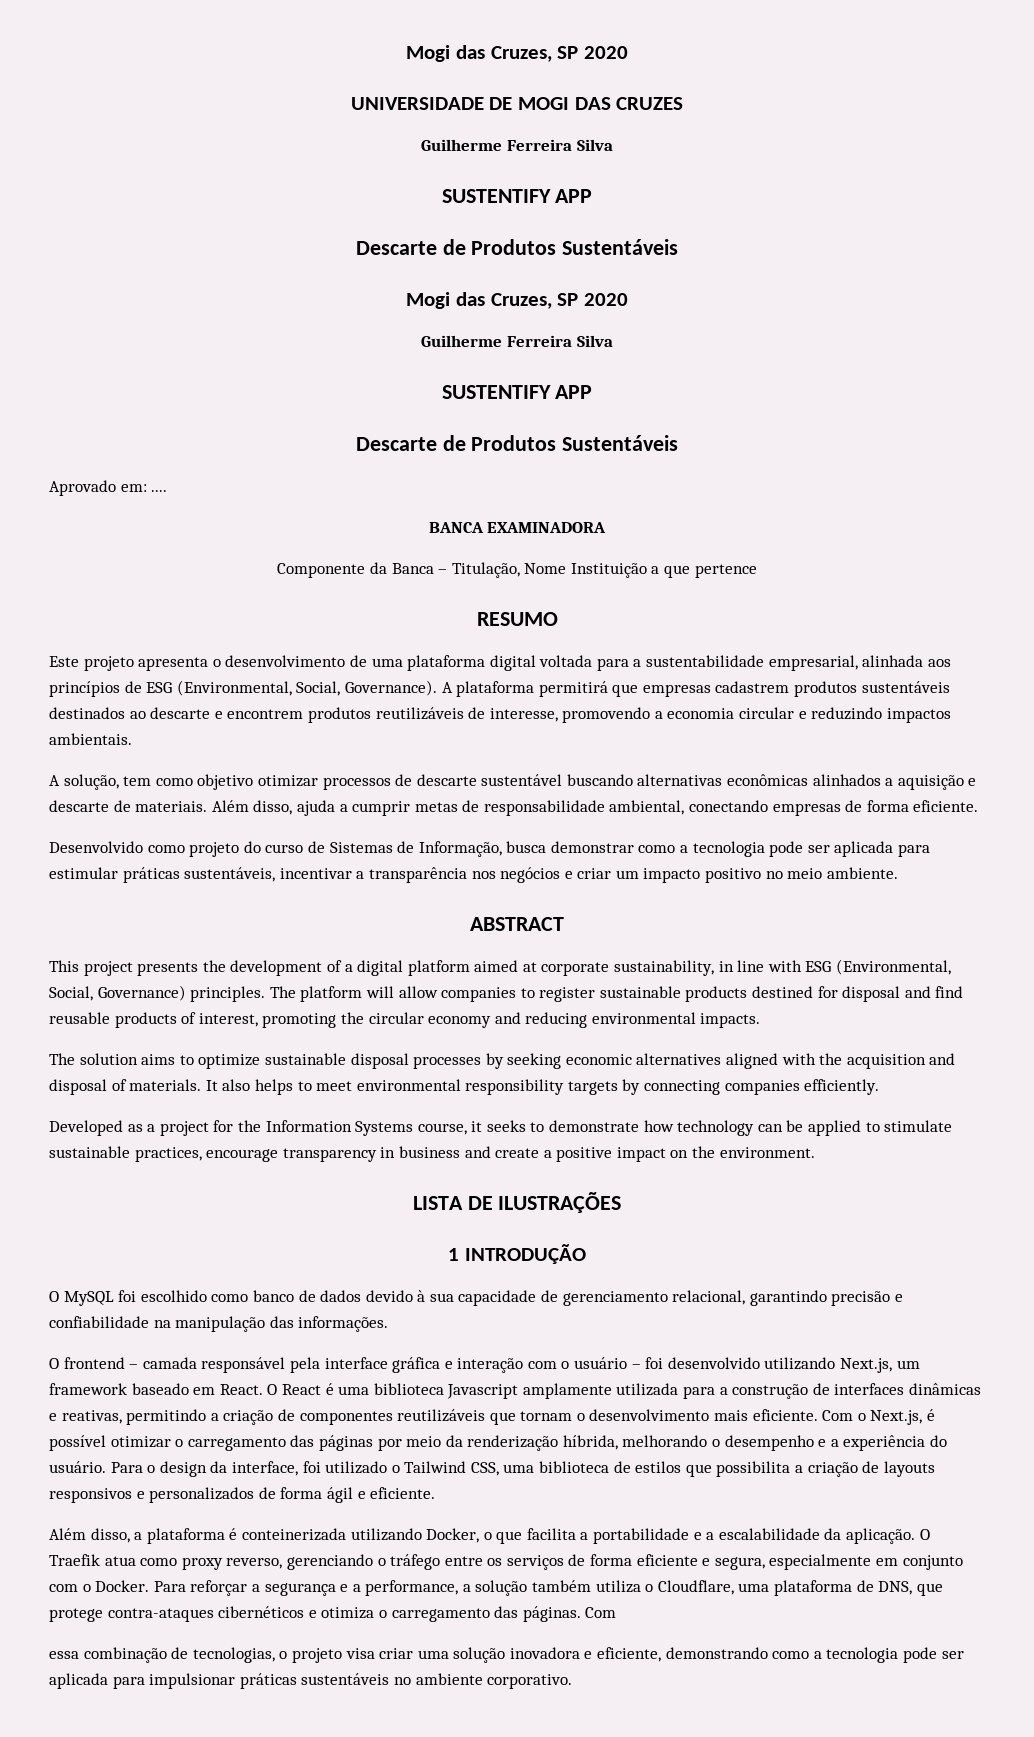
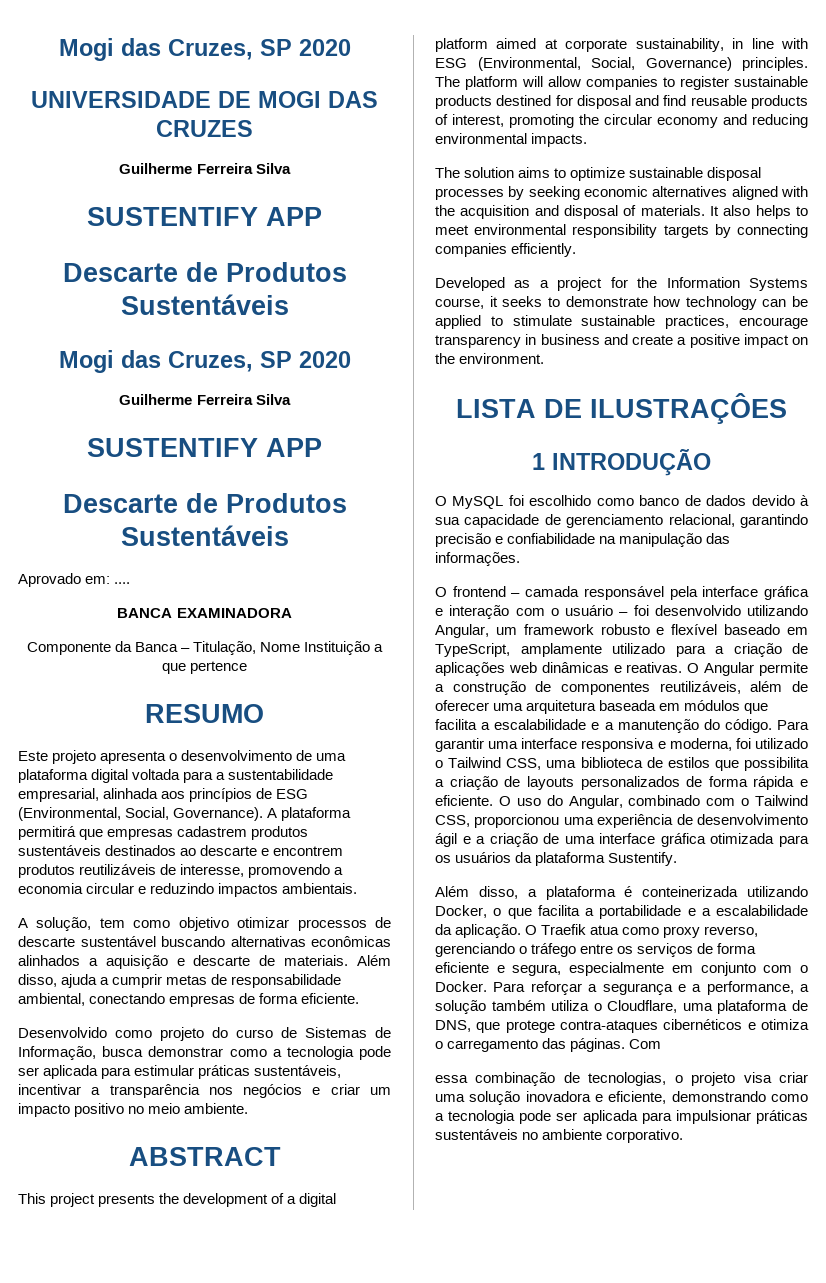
[498,1192,622,1213] ILUSTRAÇÕES -> [590,393,787,424] ILUSTRAÇÔES
[840,1358,893,1373] Next.js, -> [435,624,489,638] Angular,
[131,1383,982,1399] [49,1409,936,1425] [49,1435,948,1451] [49,1461,298,1477] baseado em React. O React é uma biblioteca Javascript amplamente utilizada para a construção de interfaces dinâmicas e reativas, permitindo a criação de componentes reutilizáveis que tornam o desenvolvimento mais eficiente. Com o Next.js, é possível otimizar o carregamento das páginas por meio da renderização híbrida, melhorando o desempenho e a experiência do usuário. Para o design da interface, -> [600,624,809,635] [435,643,808,657] [435,662,809,676] [435,681,808,695] [435,700,769,714] [435,719,809,733] [435,738,732,752] robusto e flexível baseado em TypeScript, amplamente utilizado para a criação de aplicações web dinâmicas e reativas. O Angular permite a construção de componentes reutilizáveis, além de oferecer uma arquitetura baseada em módulos que facilita a escalabilidade e a manutenção do código. Para garantir uma interface responsiva e moderna,
[49,1488,145,1503] responsivos e -> (574, 783) none
[326,1487,436,1503] ágil e eficiente. -> [753,776,808,790] [435,795,808,809] [435,814,808,828] [435,833,809,847] [435,852,678,866] rápida e eficiente. O uso do Angular, combinado com o Tailwind CSS, proporcionou uma experiência de desenvolvimento ágil e a criação de uma interface gráfica otimizada para os usuários da plataforma Sustentify.

